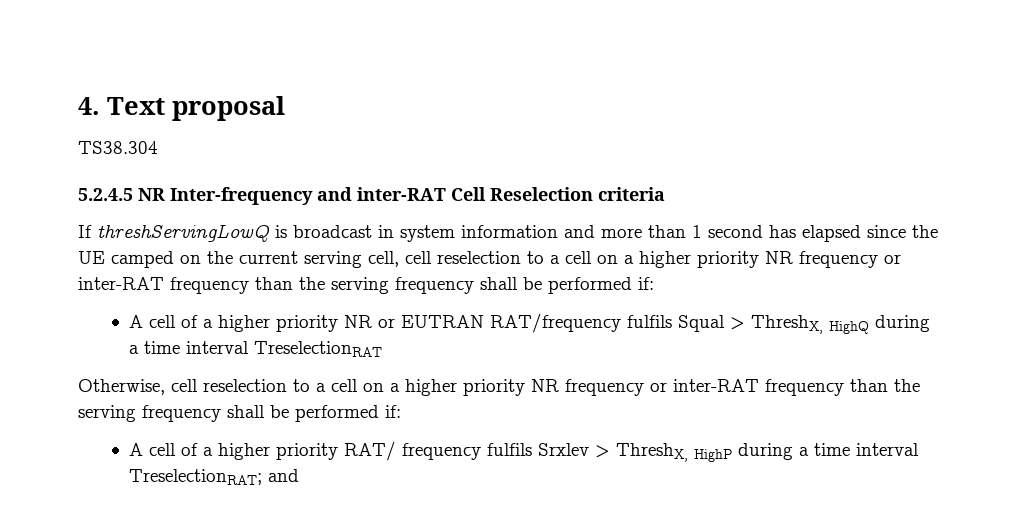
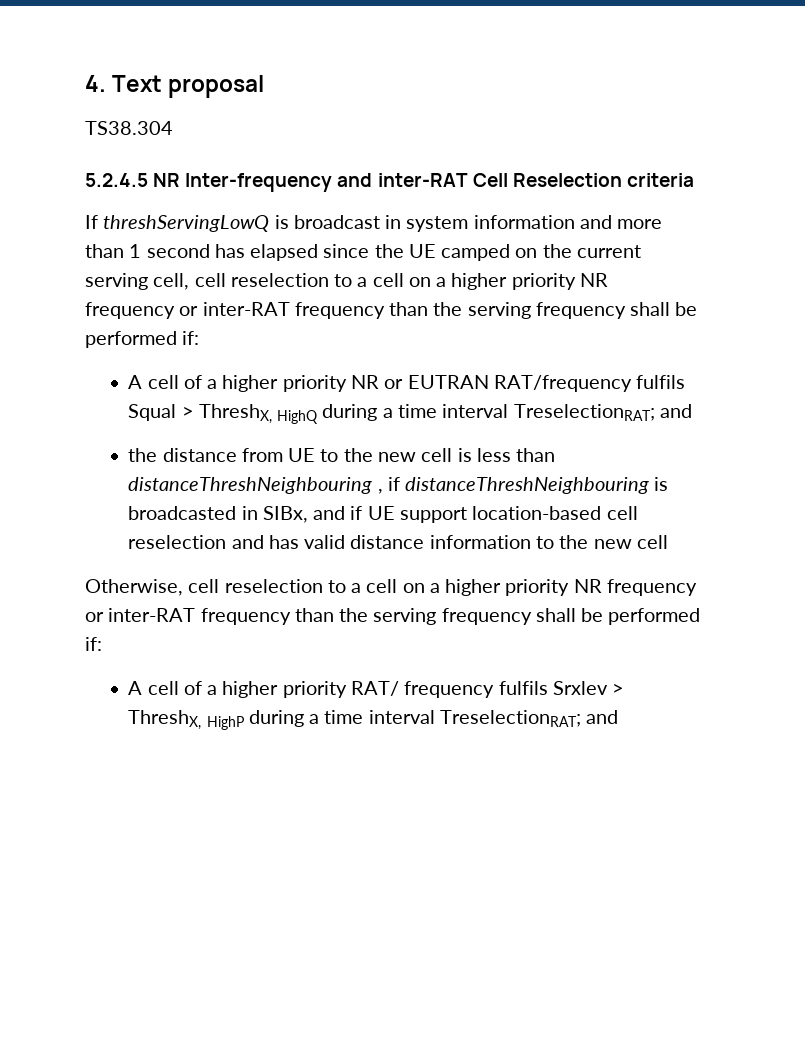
[254,341,383,357] TreselectionRAT -> [513,404,692,421] [128,448,556,462] [128,477,669,494] [128,506,638,523] [128,535,668,549] TreselectionRAT; and // the distance from UE to the new cell is less than distanceThreshNeighbouring , if distanceThreshNeighbouring is broadcasted in SIBx, and if UE support location-based cell reselection and has valid distance information to the new cell

